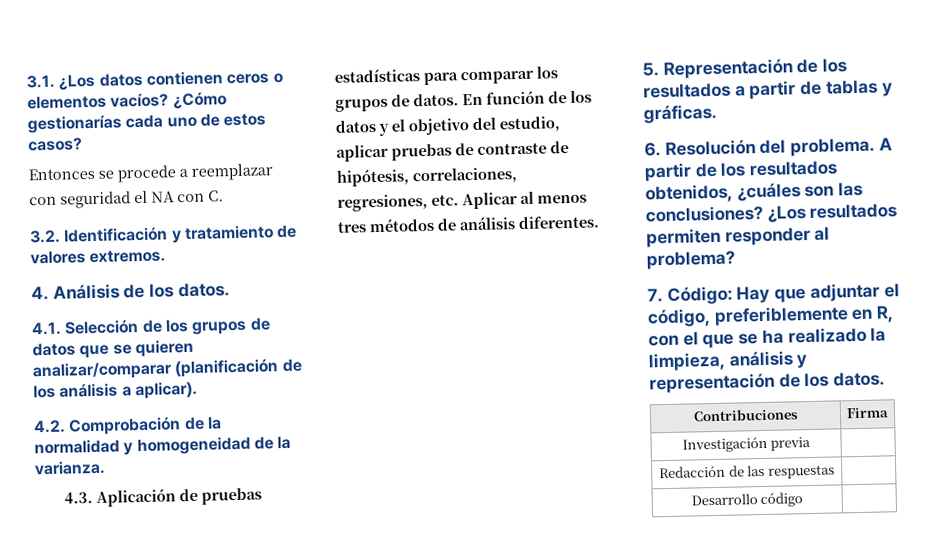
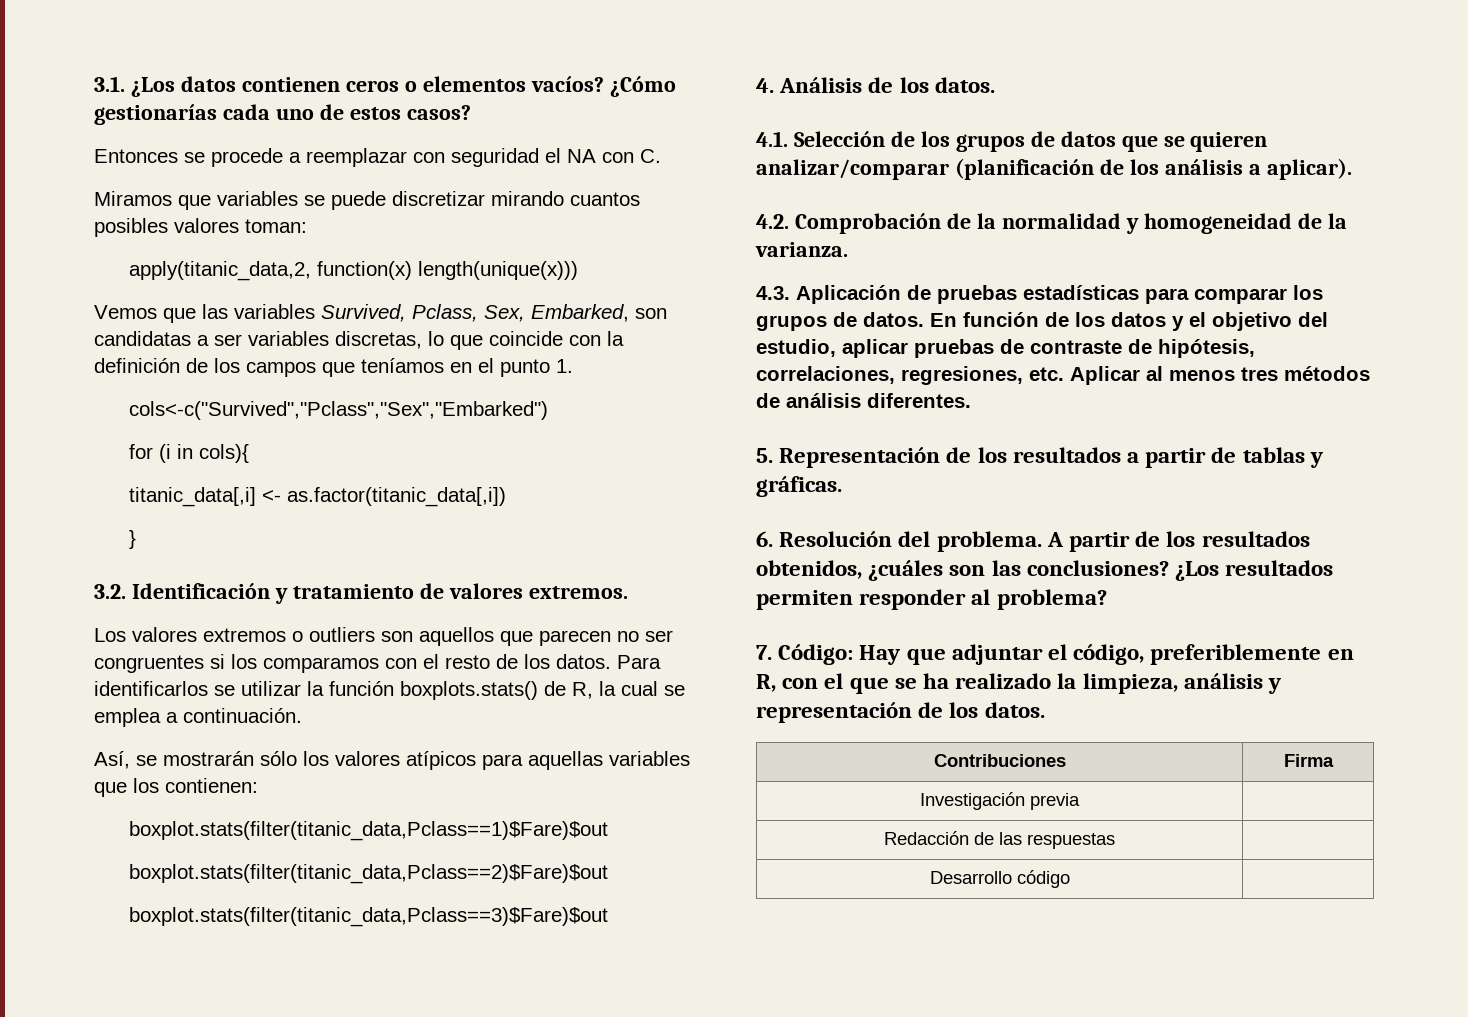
(224, 196) none -> [94,191,640,210] [94,218,307,237] [128,261,578,281] [94,304,667,323] [94,331,624,350] [94,358,573,377] [128,401,548,420] [128,444,249,463] [128,487,506,507] [128,530,136,549] // Miramos que variables se puede discretizar mirando cuantos posibles valores toman: // apply(titanic_data,2, function(x) length(unique(x))) // Vemos que las variables Survived, Pclass, Sex, Embarked, son candidatas a ser variables discretas, lo que coincide con la definición de los campos que teníamos en el punto 1. // cols<-c("Survived","Pclass","Sex","Embarked") // for (i in cols){ // titanic_data[,i] <- as.factor(titanic_data[,i]) // }
(167, 256) none -> [94,627,673,646] [94,654,661,673] [94,681,685,700] [94,708,302,727] [94,751,690,770] [94,778,258,797] [128,821,608,841] [128,864,608,884] [128,907,608,927] // Los valores extremos o outliers son aquellos que parecen no ser congruentes si los comparamos con el resto de los datos. Para identificarlos se utilizar la función boxplots.stats() de R, la cual se emplea a continuación. // Así, se mostrarán sólo los valores atípicos para aquellas variables que los contienen: // boxplot.stats(filter(titanic_data,Pclass==1)$Fare)$out // boxplot.stats(filter(titanic_data,Pclass==2)$Fare)$out // boxplot.stats(filter(titanic_data,Pclass==3)$Fare)$out

